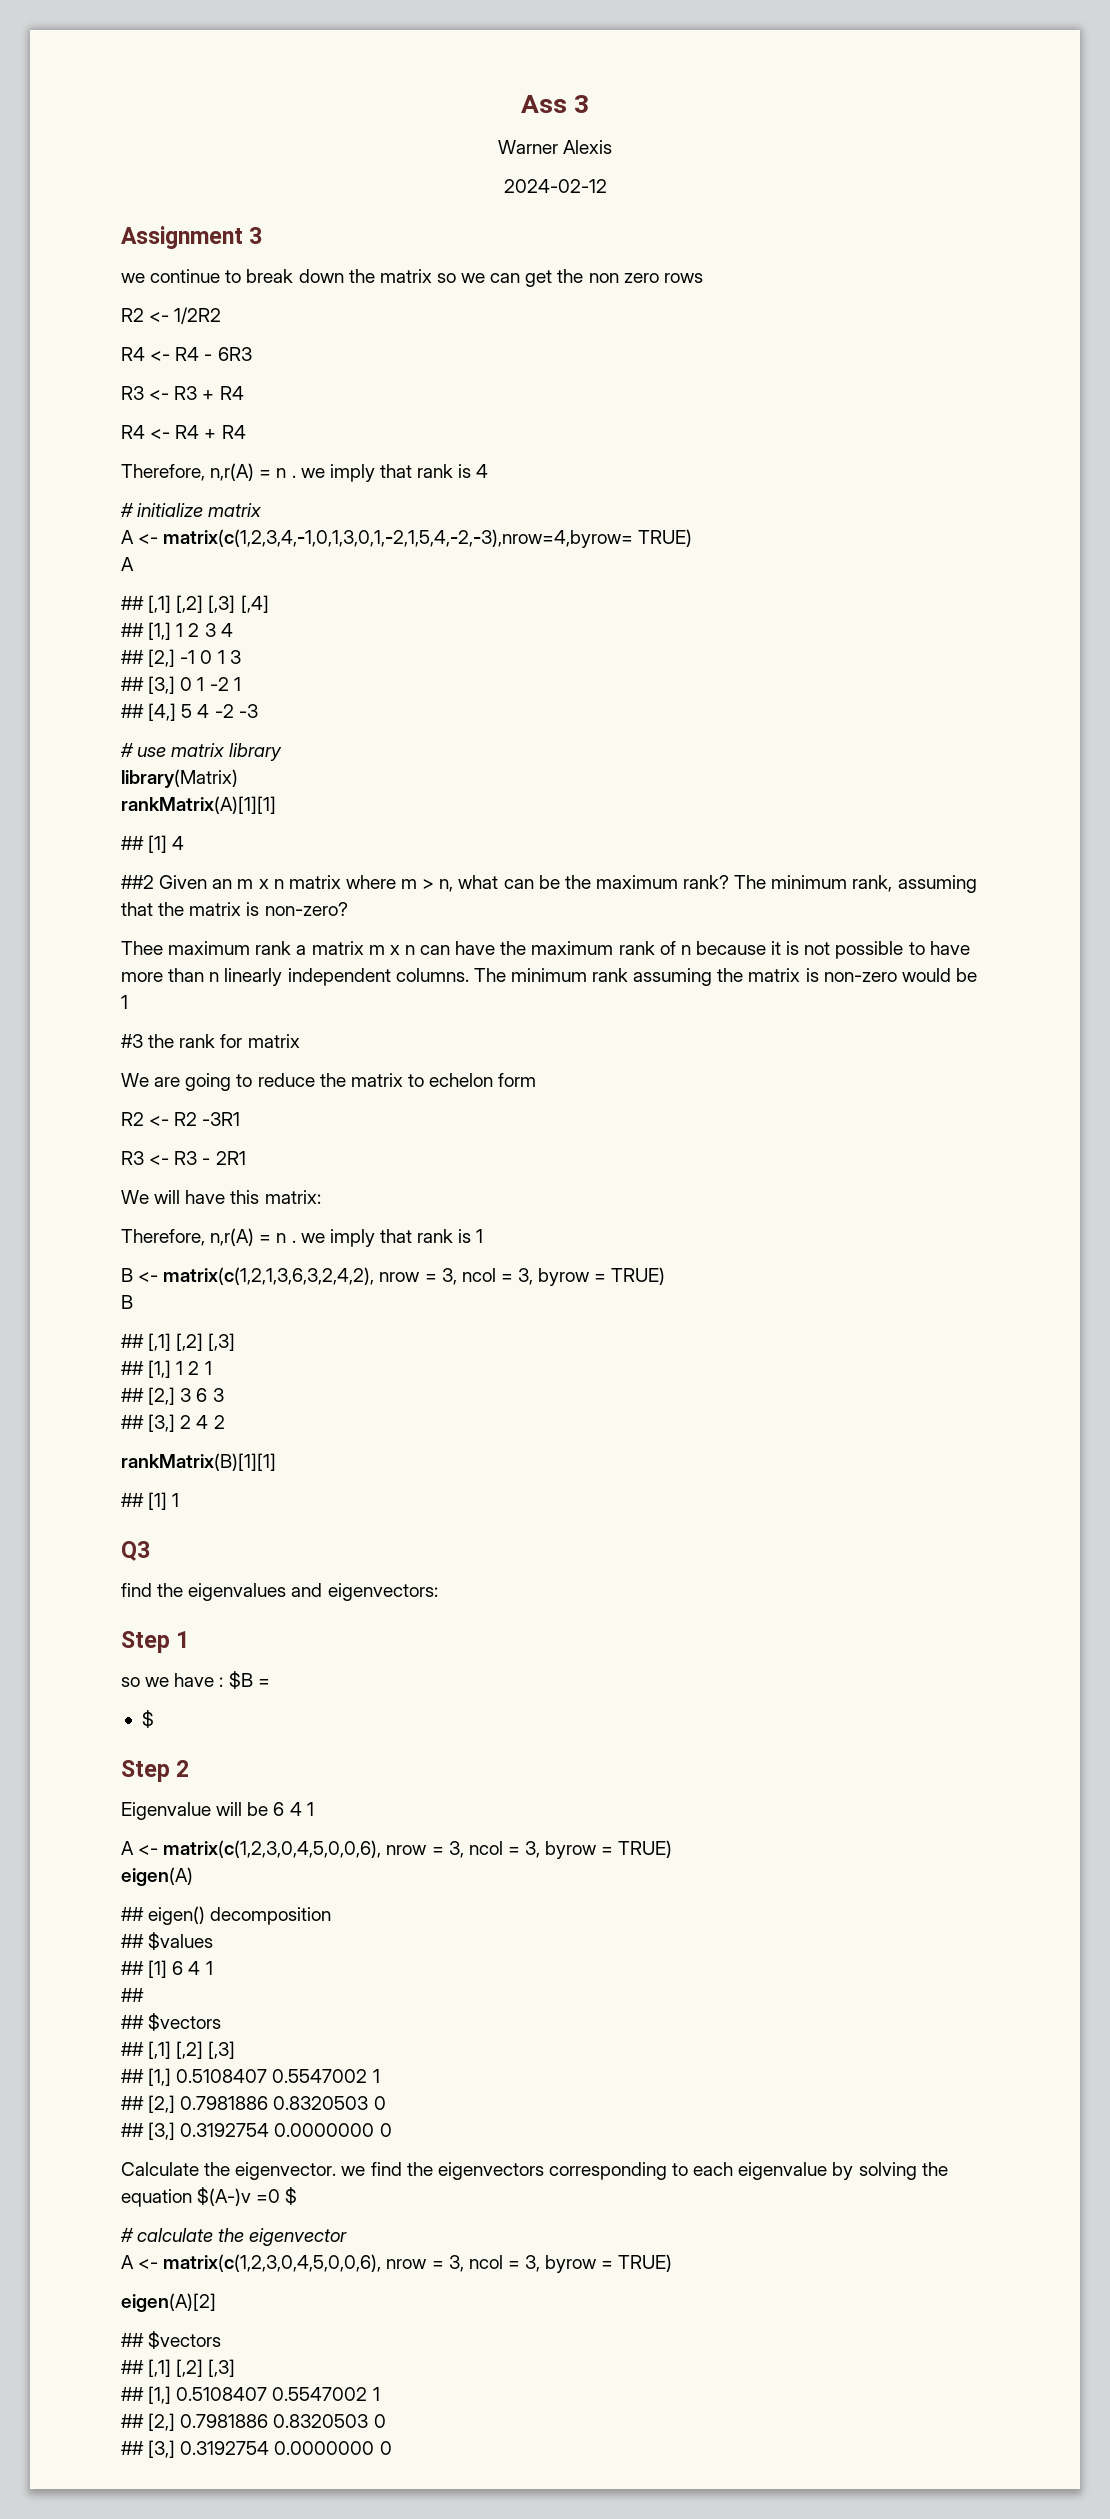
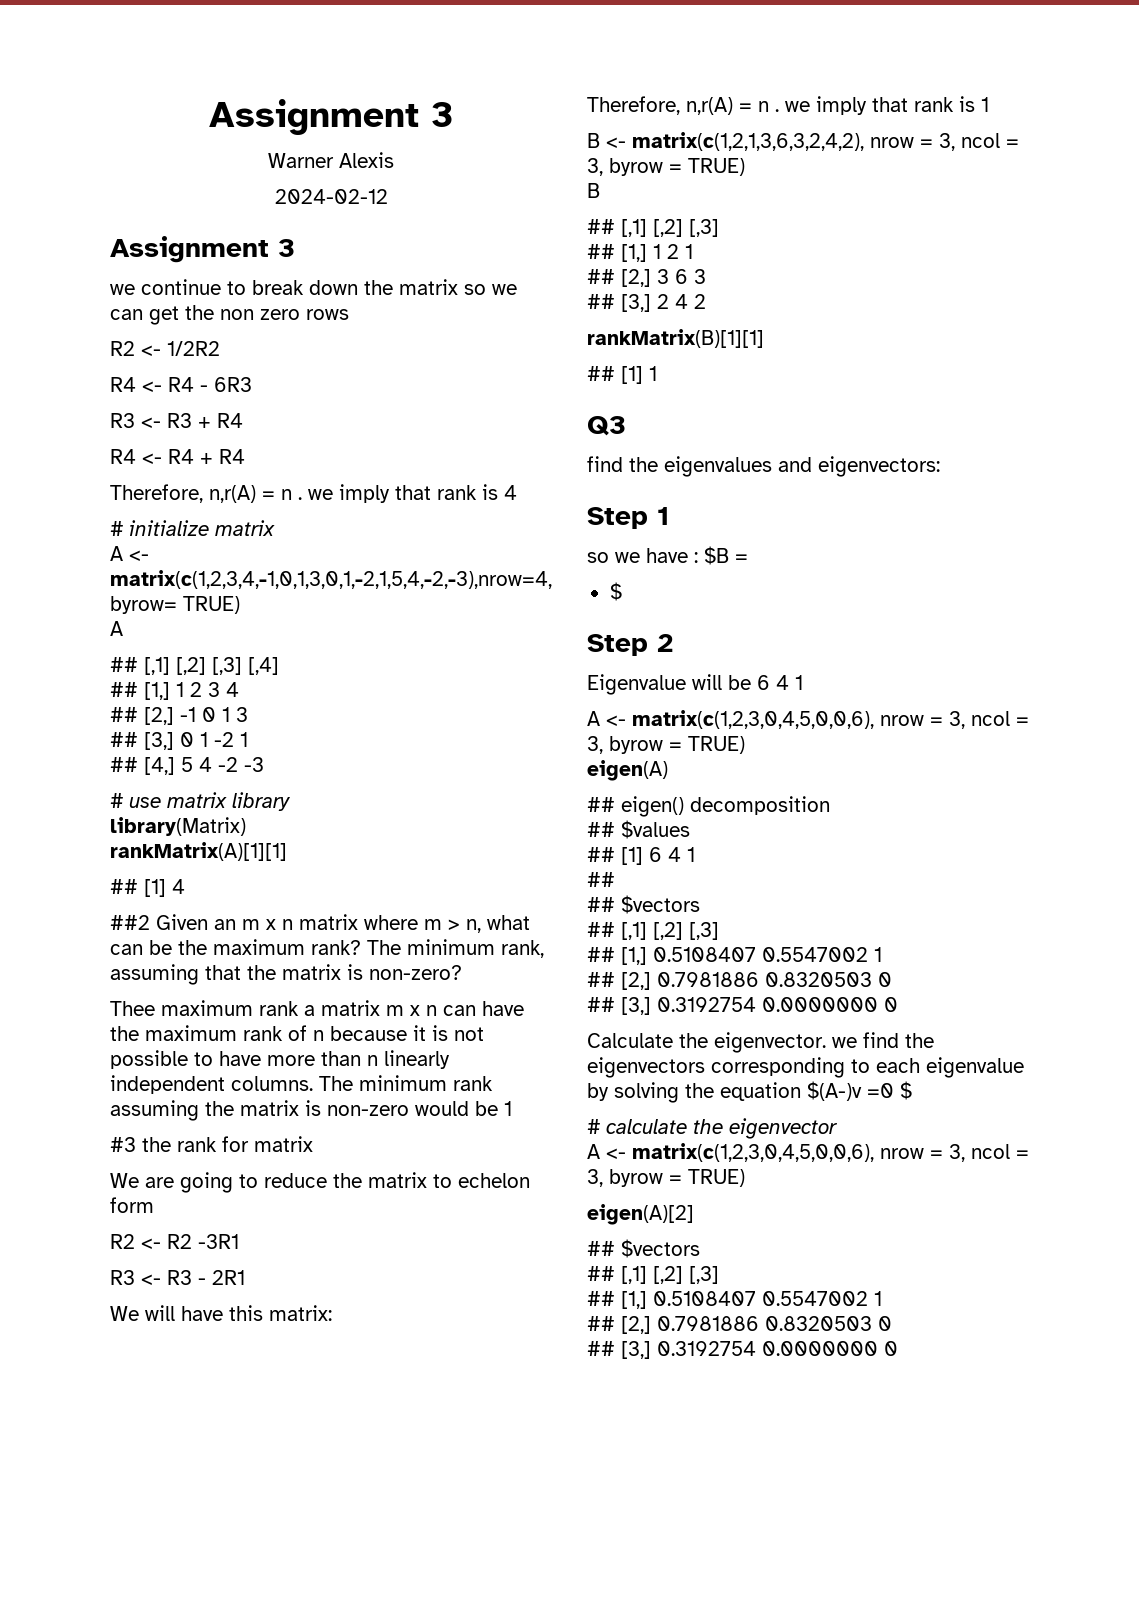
[520,95,567,113] Ass -> [209,99,419,135] Assignment

